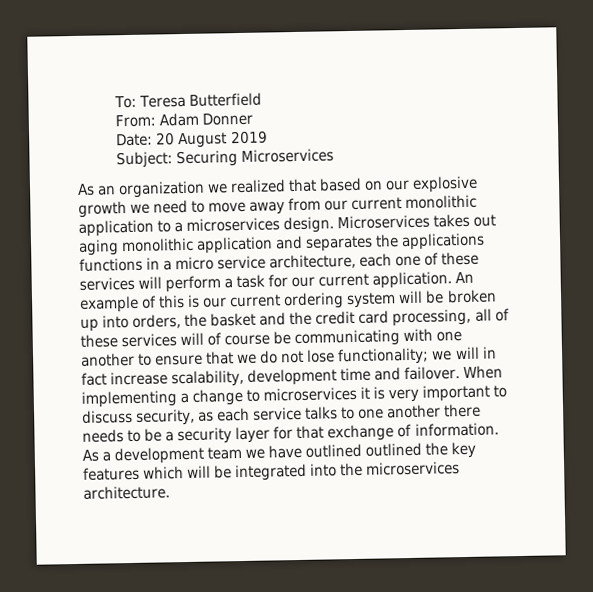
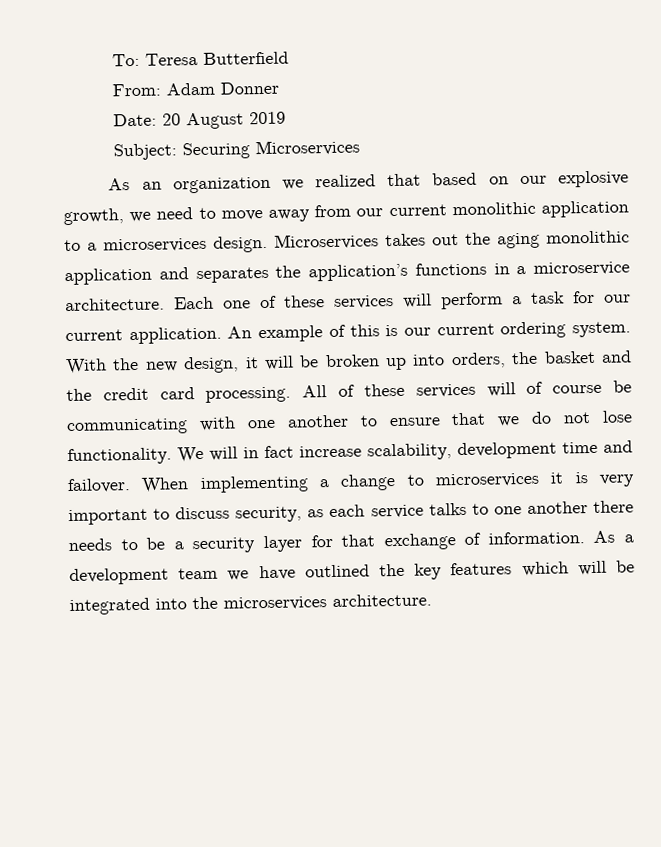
[78,201,127,218] growth -> [63,208,124,226] growth,
(497, 220) none -> [465,232,491,245] the
[401,232,486,251] applications -> [308,263,408,282] application’s
[175,253,393,271] micro service architecture, each -> [533,261,630,276] [65,296,214,312] microservice architecture. Each
[346,292,397,309] system -> [571,321,631,338] [65,356,259,375] system. With the new design, it
[392,308,492,327] processing, all -> [205,385,328,403] processing. All
[337,347,453,366] functionality; we -> [67,446,204,466] functionality. We
[365,442,423,457] outlined -> (370, 571) none

